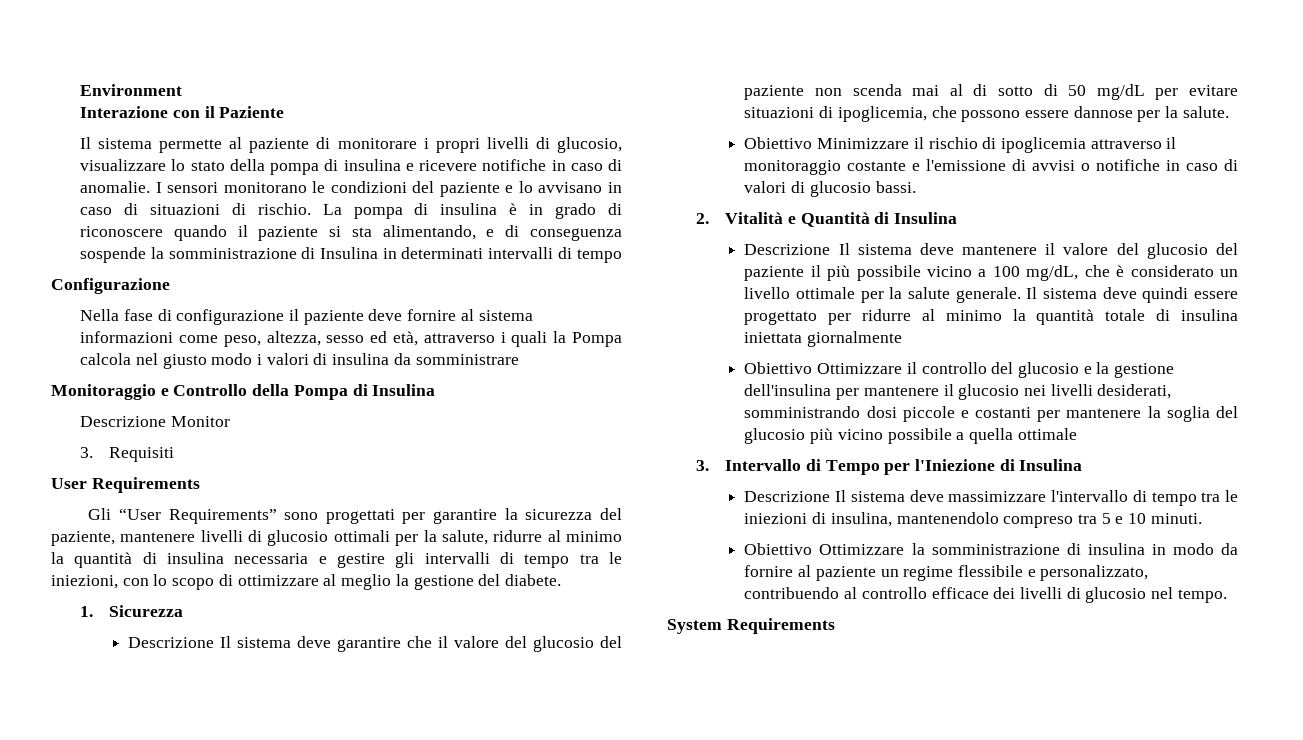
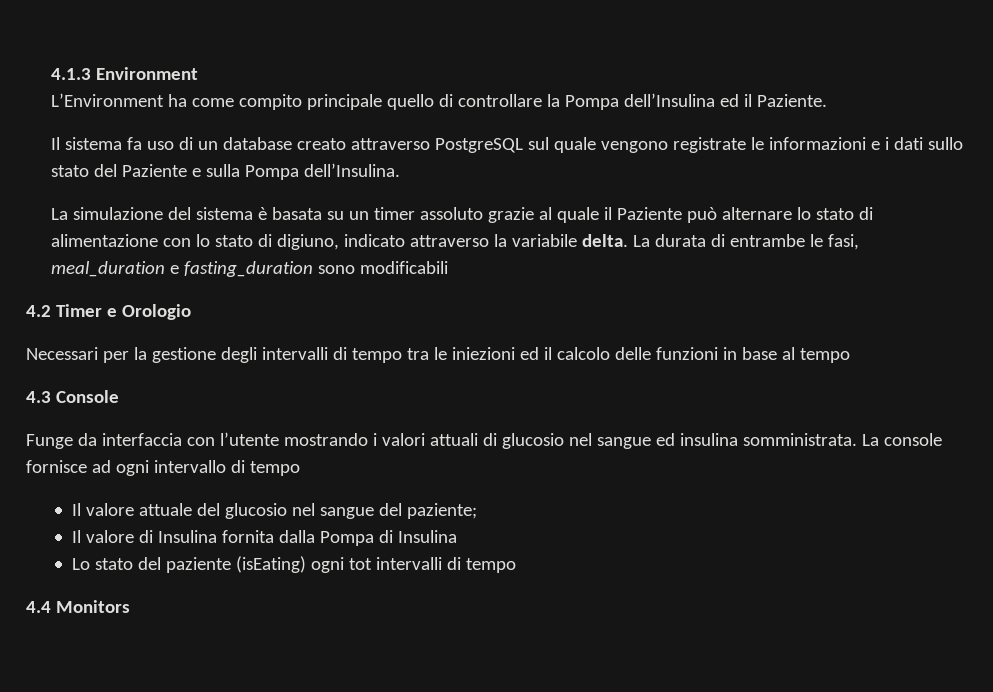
(80, 90) none -> [51,68,92,80] 4.1.3
[80,106,285,118] [80,137,622,153] [80,159,622,175] [80,181,622,197] [80,203,622,219] [80,225,622,241] [80,247,622,263] [51,278,170,294] [80,309,533,325] [80,331,623,347] [80,353,519,369] [51,384,436,400] [80,416,230,427] [80,447,175,462] [51,477,200,493] [88,508,622,524] [51,530,623,546] [51,552,415,568] Interazione con il Paziente // Il sistema permette al paziente di monitorare i propri livelli di glucosio, visualizzare lo stato della pompa di insulina e ricevere notifiche in caso di anomalie. I sensori monitorano le condizioni del paziente e lo avvisano in caso di situazioni di rischio. La pompa di insulina è in grado di riconoscere quando il paziente si sta alimentando, e di conseguenza sospende la somministrazione di Insulina in determinati intervalli di tempo // Configurazione // Nella fase di configurazione il paziente deve fornire al sistema informazioni come peso, altezza, sesso ed età, attraverso i quali la Pompa calcola nel giusto modo i valori di insulina da somministrare // Monitoraggio e Controllo della Pompa di Insulina // Descrizione Monitor // 3. Requisiti // User Requirements // Gli “User Requirements” sono progettati per garantire la sicurezza del paziente, mantenere livelli di glucosio ottimali per la salute, ridurre al minimo la quantità di insulina necessaria e gestire gli -> [51,93,828,110] [51,137,964,153] [51,163,401,180] [51,207,874,223] [51,234,860,250] [51,261,449,277] [26,304,191,320] [26,347,257,363] L’Environment ha come compito principale quello di controllare la Pompa dell’Insulina ed il Paziente. // Il sistema fa uso di un database creato attraverso PostgreSQL sul quale vengono registrate le informazioni e i dati sullo stato del Paziente e sulla Pompa dell’Insulina. // La simulazione del sistema è basata su un timer assoluto grazie al quale il Paziente può alternare lo stato di alimentazione con lo stato di digiuno, indicato attraverso la variabile delta. La durata di entrambe le fasi, meal_duration e fasting_duration sono modificabili // 4.2 Timer e Orologio // Necessari per la gestione degli
[51,574,561,590] [80,605,184,617] [128,636,622,652] [744,84,1238,100] [744,106,1229,122] [744,137,1177,153] [744,159,1238,175] [744,181,916,197] [696,212,958,227] [744,243,1238,259] [744,265,1238,281] [744,287,1238,303] [744,309,1238,325] [744,331,903,347] [744,362,1175,378] [744,384,1172,400] [744,406,1238,422] [744,428,1077,444] [696,459,1083,475] [744,490,1238,506] [744,512,1202,528] [744,543,1238,555] [744,565,1149,581] [744,587,1227,603] [667,618,835,634] iniezioni, con lo scopo di ottimizzare al meglio la gestione del diabete. // 1. Sicurezza // Descrizione Il sistema deve garantire che il valore del glucosio del paziente non scenda mai al di sotto di 50 mg/dL per evitare situazioni di ipoglicemia, che possono essere dannose per la salute. // Obiettivo Minimizzare il rischio di ipoglicemia attraverso il monitoraggio costante e l'emissione di avvisi o notifiche in caso di valori di glucosio bassi. // 2. Vitalità e Quantità di Insulina // Descrizione Il sistema deve mantenere il valore del glucosio del paziente il più possibile vicino a 100 mg/dL, che è considerato un livello ottimale per la salute generale. Il sistema deve quindi essere progettato per ridurre al minimo la quantità totale di insulina iniettata giornalmente // Obiettivo Ottimizzare il controllo del glucosio e la gestione dell'insulina per mantenere il glucosio nei livelli desiderati, somministrando dosi piccole e costanti per mantenere la soglia del glucosio più vicino possibile a quella ottimale // 3. Intervallo di Tempo per l'Iniezione di Insulina // Descrizione Il sistema deve massimizzare l'intervallo di tempo tra le iniezioni di insulina, mantenendolo compreso tra 5 e 10 minuti. // Obiettivo Ottimizzare la somministrazione di insulina in modo da fornire al paziente un regime flessibile e personalizzato, contribuendo al controllo efficace dei livelli di glucosio nel tempo. // System Requirements -> [451,347,850,363] [26,390,119,403] [26,432,942,449] [26,460,300,476] [71,503,477,519] [71,530,457,546] [71,556,516,573] [26,600,130,613] iniezioni ed il calcolo delle funzioni in base al tempo // 4.3 Console // Funge da interfaccia con l’utente mostrando i valori attuali di glucosio nel sangue ed insulina somministrata. La console fornisce ad ogni intervallo di tempo // Il valore attuale del glucosio nel sangue del paziente; // Il valore di Insulina fornita dalla Pompa di Insulina // Lo stato del paziente (isEating) ogni tot intervalli di tempo // 4.4 Monitors

